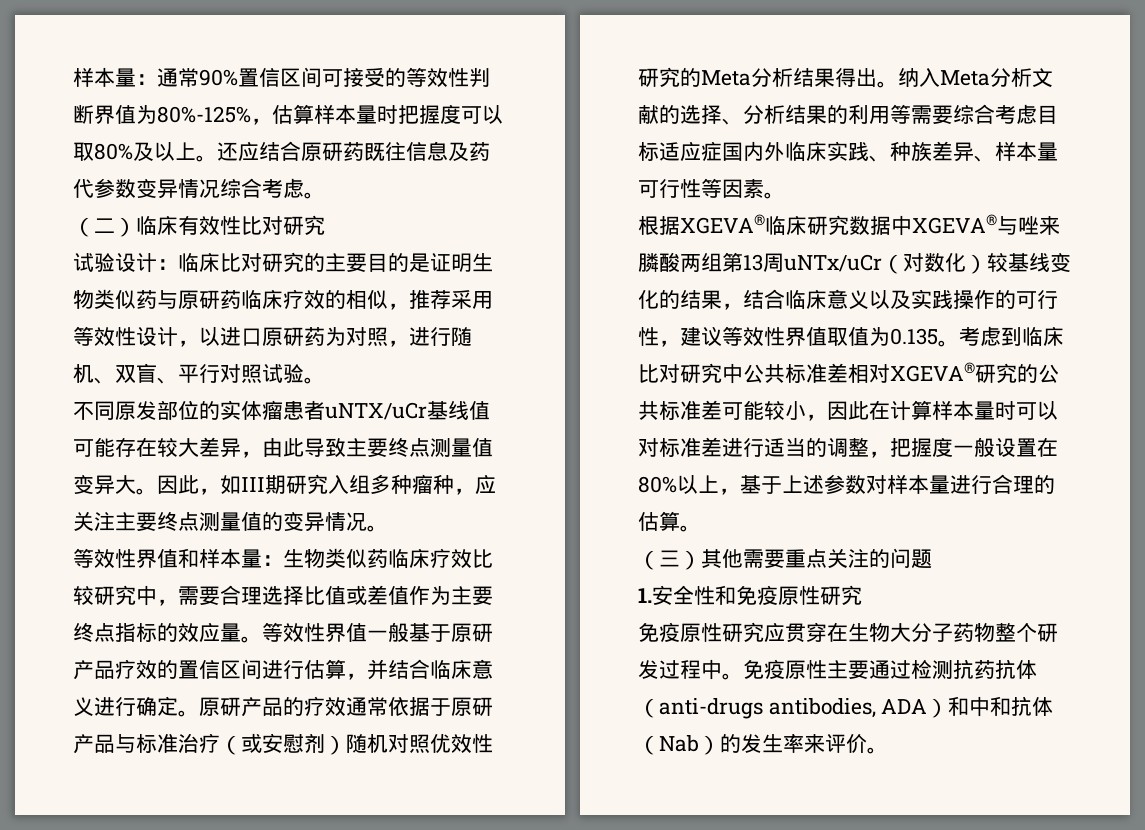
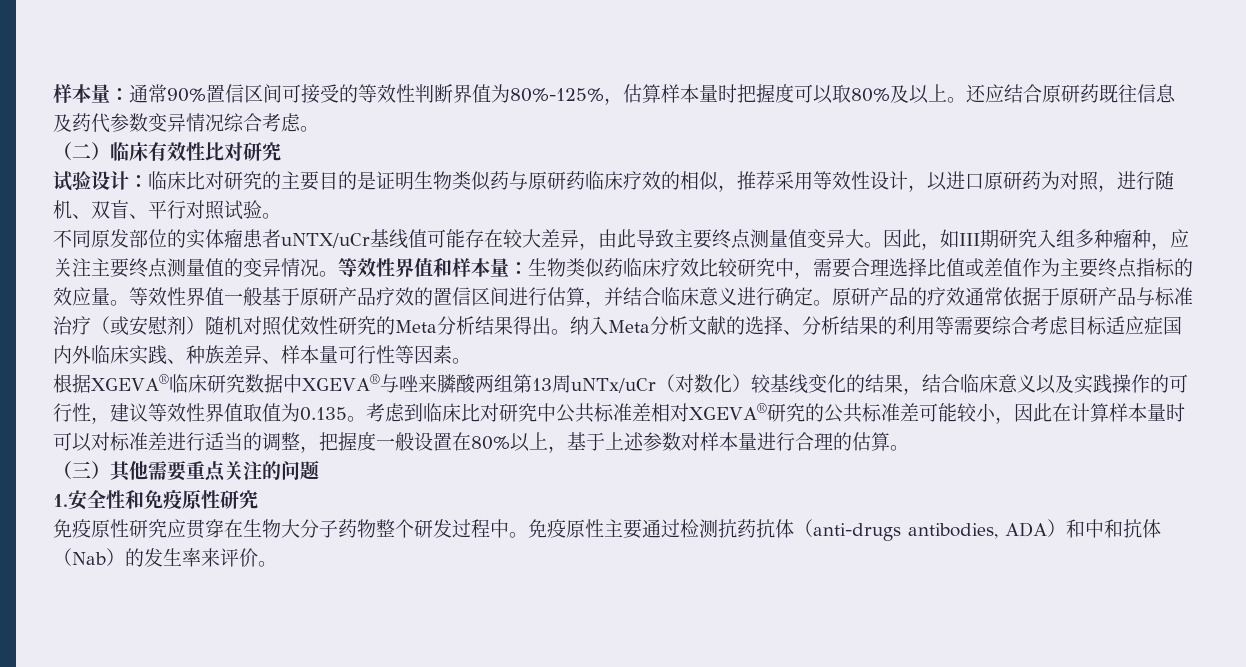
(388, 528) // -> (338, 274) none

